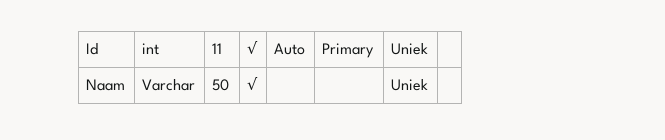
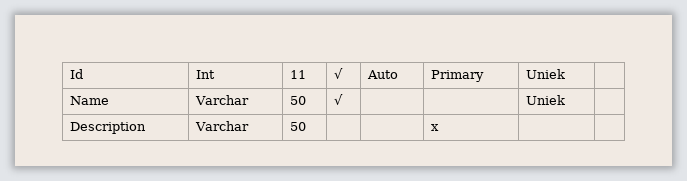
[142,43,160,55] int -> [195,70,215,79] Int
[86,79,126,91] Naam -> [69,96,109,105] Name
(429, 85) none -> [69,122,146,134] [194,121,249,131] [289,122,306,131] [430,124,439,131] // Description | Varchar | 50 | | | x | |

